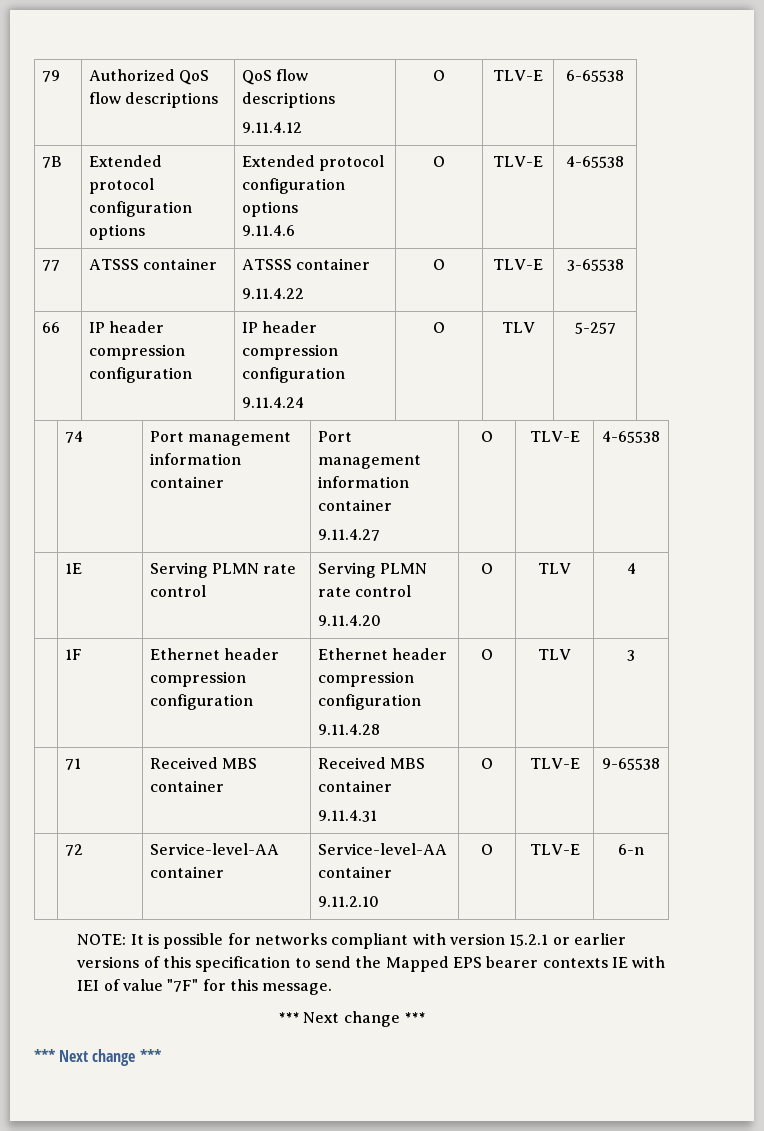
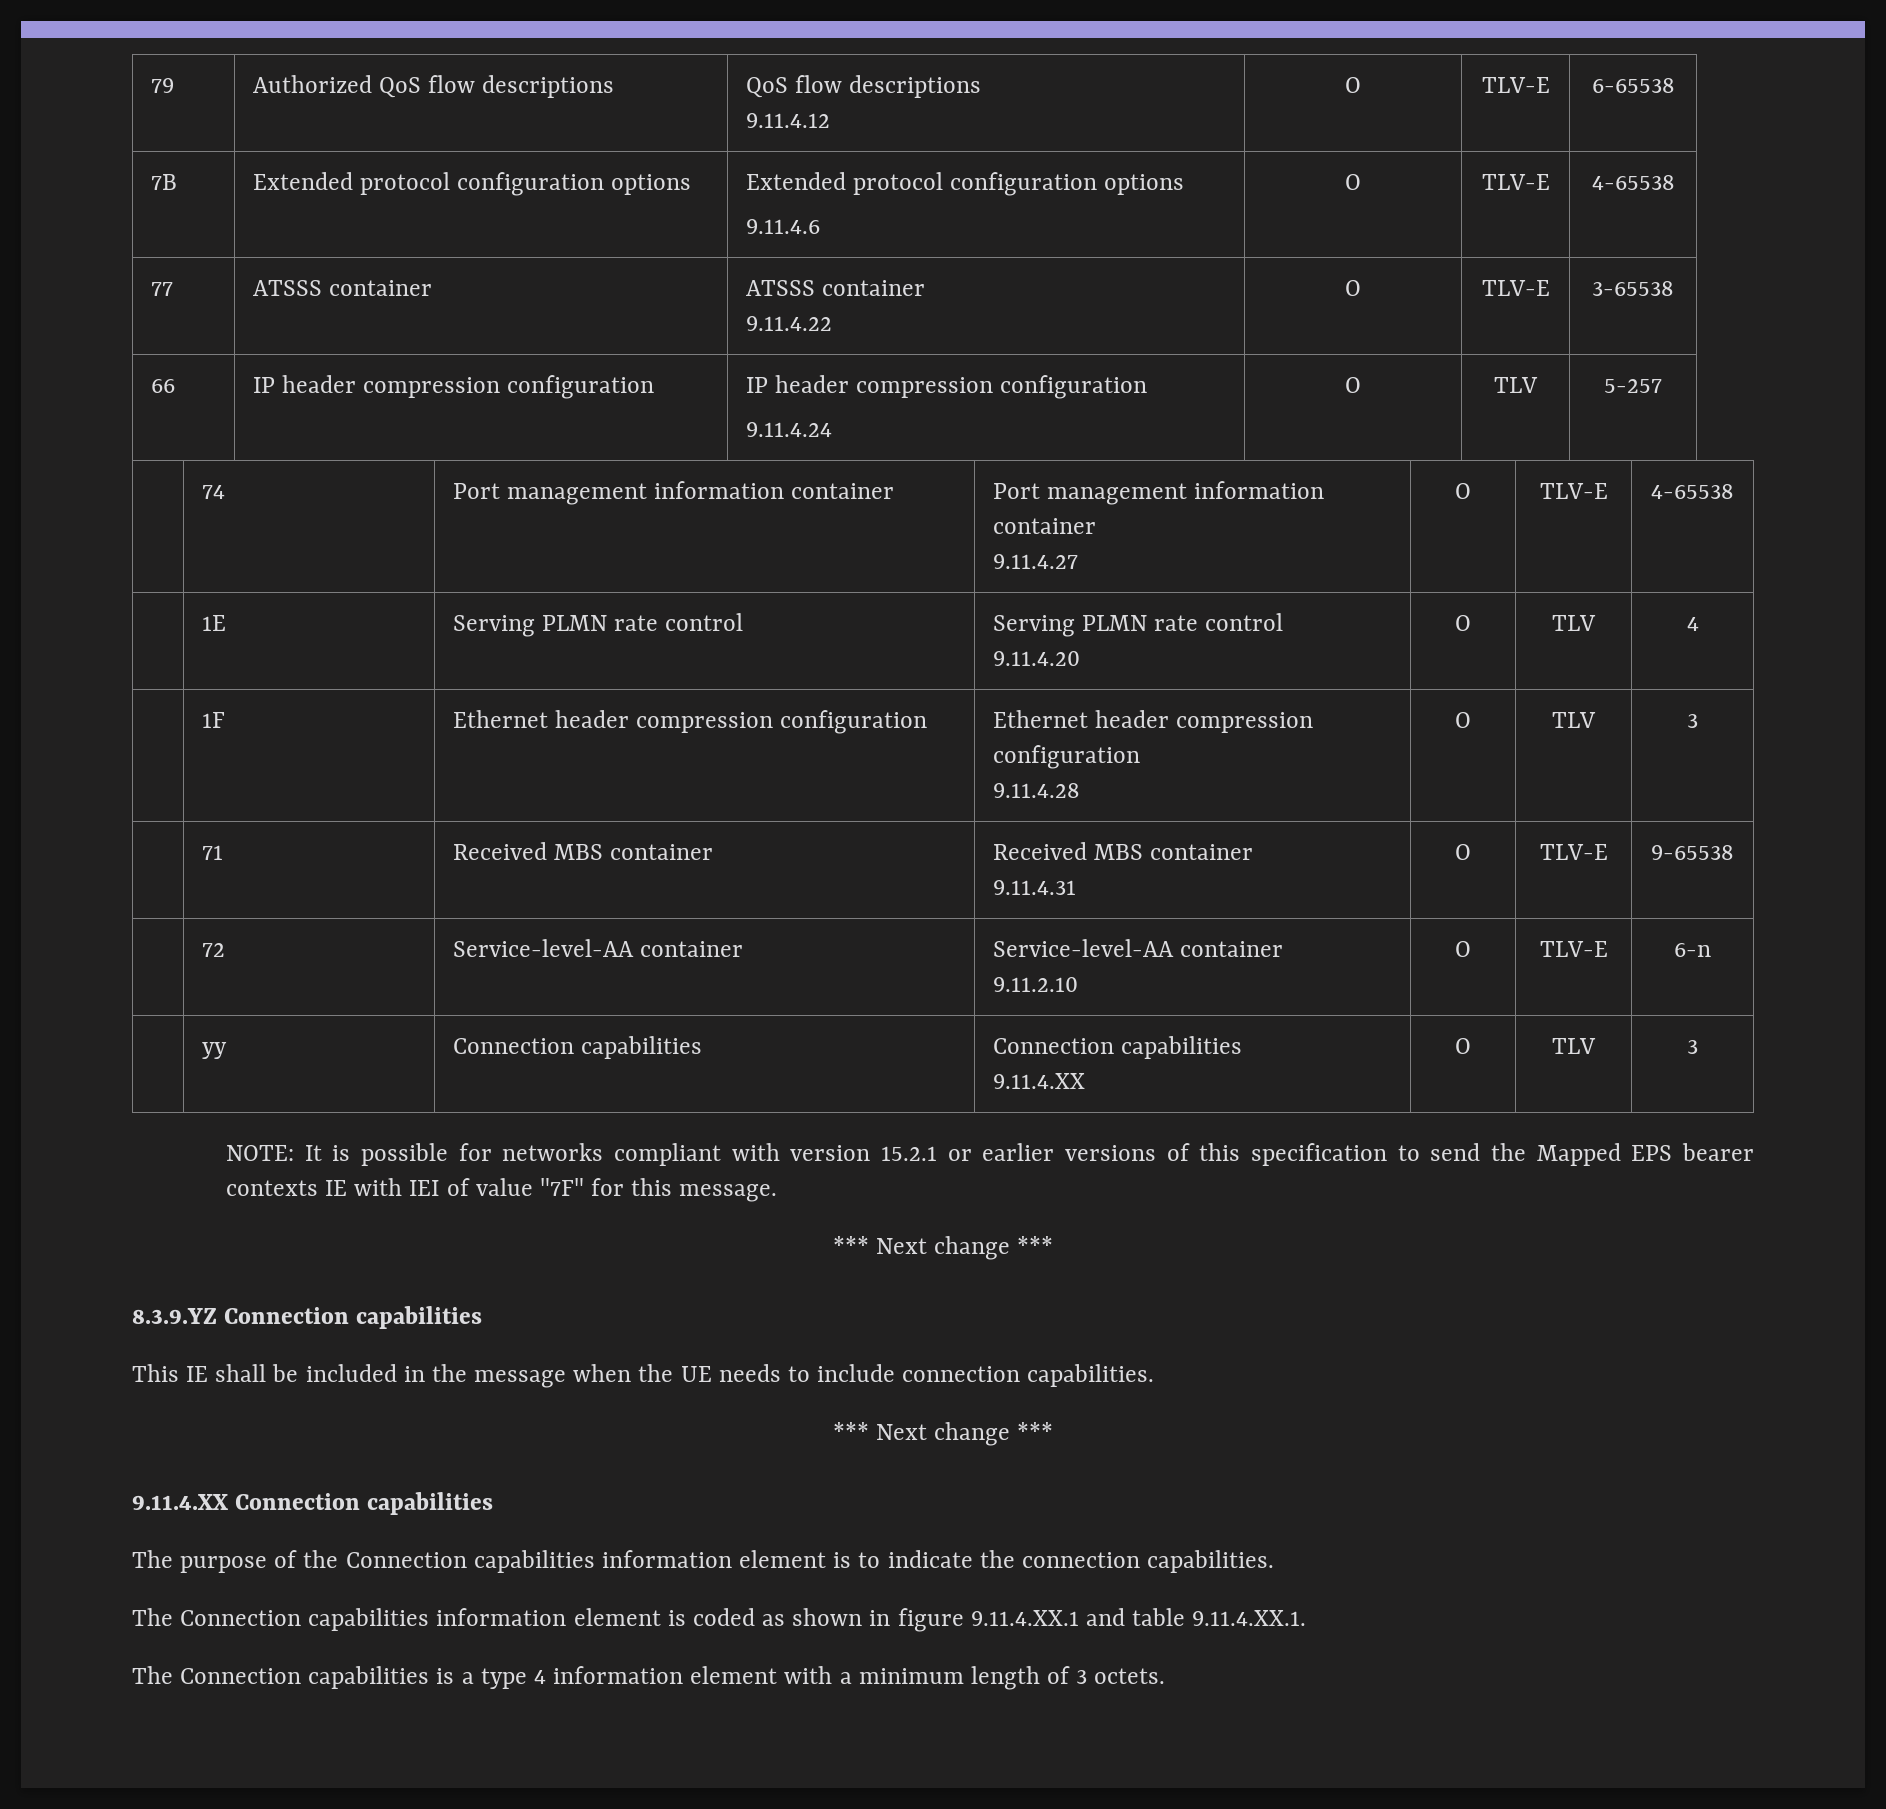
(644, 849) none -> [201,1042,227,1059] [452,1036,703,1059] [992,1036,1243,1059] [992,1073,1085,1089] [1455,1038,1471,1054] [1552,1038,1596,1054] [1687,1040,1698,1054] // | yy | Connection capabilities | Connection capabilities // 9.11.4.XX | O | TLV | 3
[34,1049,162,1066] *** Next change *** -> [132,1306,483,1329] [132,1364,1155,1388] [832,1422,1054,1446] [132,1492,494,1515] [132,1550,1275,1573] [132,1608,1307,1632] [132,1666,1166,1690] 8.3.9.YZ Connection capabilities // This IE shall be included in the message when the UE needs to include connection capabilities. // *** Next change *** // 9.11.4.XX Connection capabilities // The purpose of the Connection capabilities information element is to indicate the connection capabilities. // The Connection capabilities information element is coded as shown in figure 9.11.4.XX.1 and table 9.11.4.XX.1. // The Connection capabilities is a type 4 information element with a minimum length of 3 octets.

